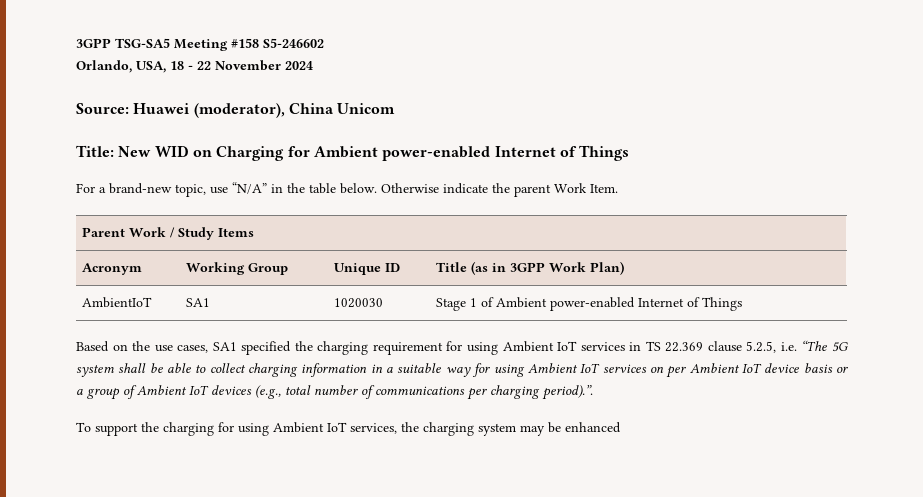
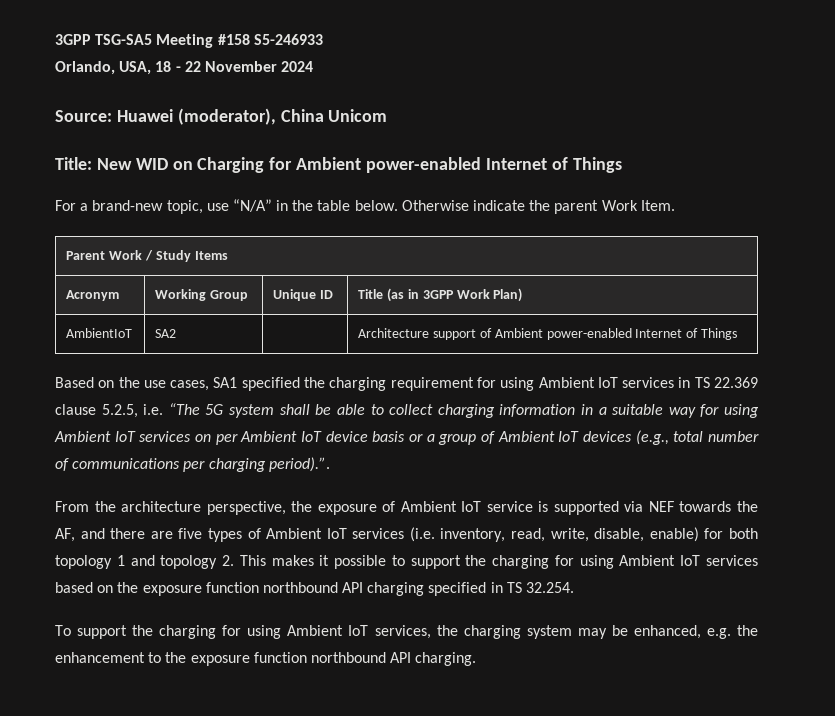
[263,38,324,48] S5-246602 -> [253,34,323,45] S5-246933
[185,298,210,307] [333,298,383,308] [435,298,477,311] SA1 | 1020030 | Stage 1 -> [155,329,177,338] [358,328,477,340] SA2 | | Architecture support
(593, 392) none -> [55,501,758,515] [55,527,758,542] [55,555,758,569] [55,582,575,596] // From the architecture perspective, the exposure of Ambient IoT service is supported via NEF towards the AF, and there are five types of Ambient IoT services (i.e. inventory, read, write, disable, enable) for both topology 1 and topology 2. This makes it possible to support the charging for using Ambient IoT services based on the exposure function northbound API charging specified in TS 32.254.
[565,422,621,433] enhanced -> [633,625,758,639] [55,652,477,666] enhanced, e.g. the enhancement to the exposure function northbound API charging.

